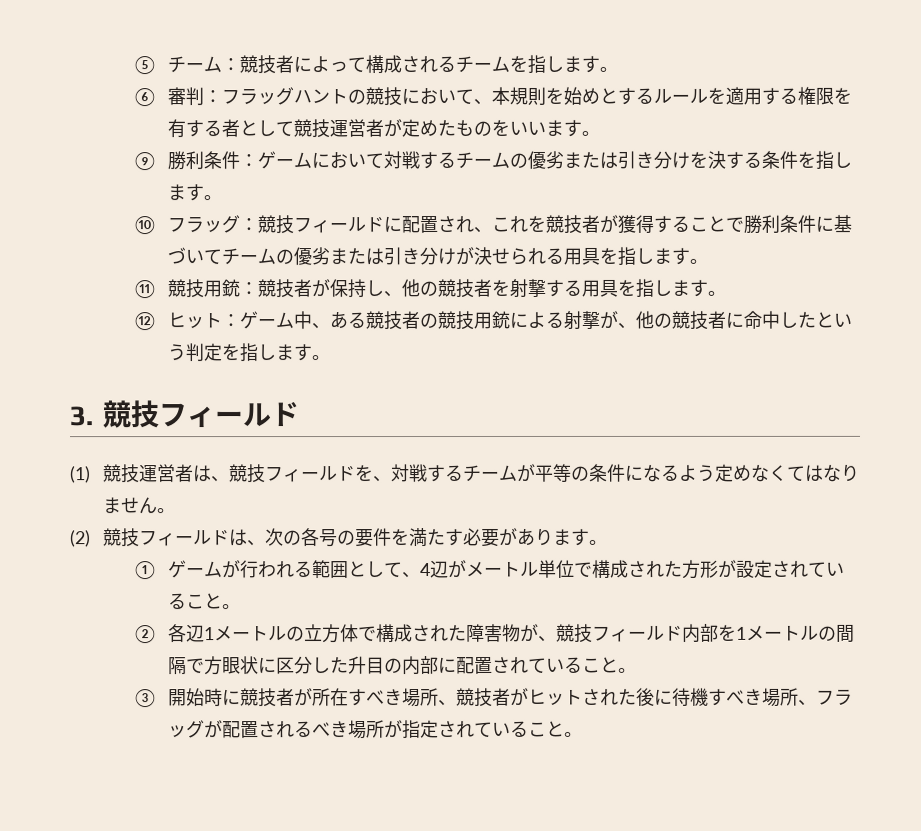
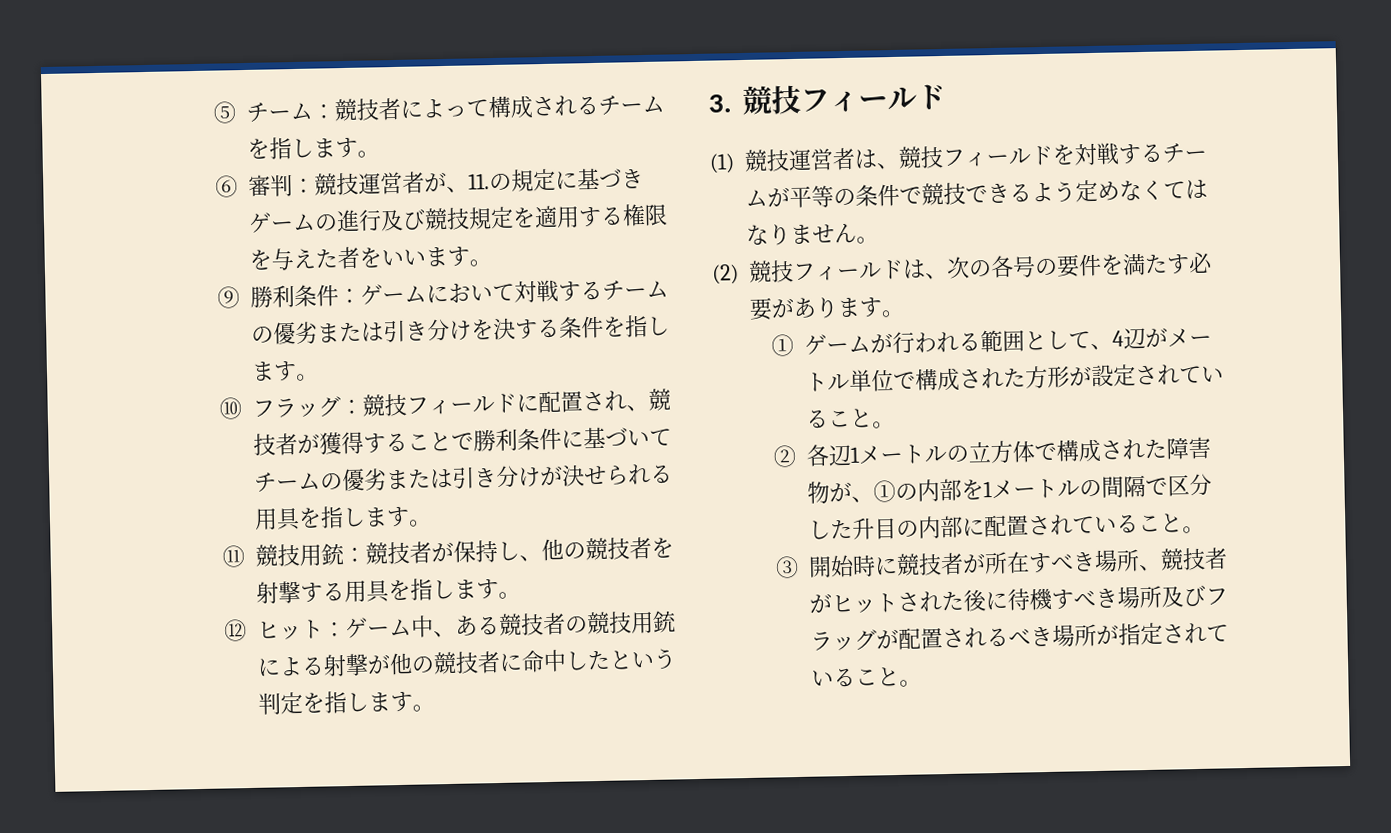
[221,86,853,107] [167,119,493,139] フラッグハントの競技において、本規則を始めとするルールを適用する権限を有する者として競技運営者が定めたもの -> [313,167,644,196] [247,203,668,233] [248,246,360,271] 競技運営者が、11.の規定に基づきゲームの進行及び競技規定を適用する権限を与えた者
[491,215,547,233] これを -> (649, 408) none
[617,322,637,329] 、 -> (391, 664) none
[372,476,392,483] 、 -> (1076, 154) none
[624,464,662,482] にな -> [899,182,1010,206] で競技でき
[556,623,684,643] 競技フィールド -> [872,480,918,503] ①の
[204,656,278,676] 方眼状に -> (1168, 486) none
[798,699,818,706] 、 -> [1160,584,1206,608] 及び

